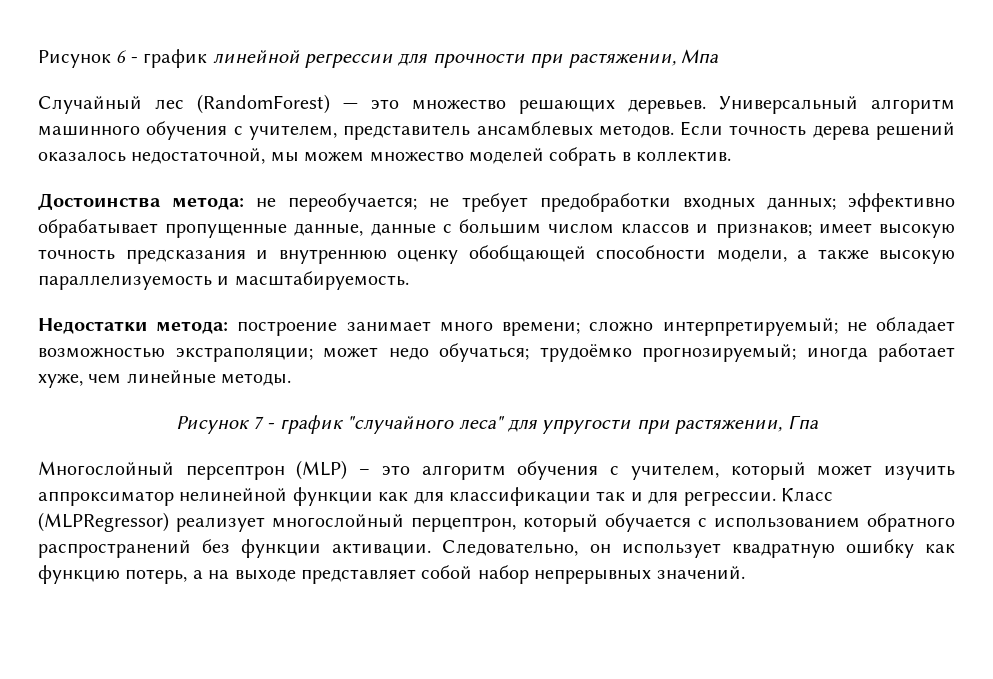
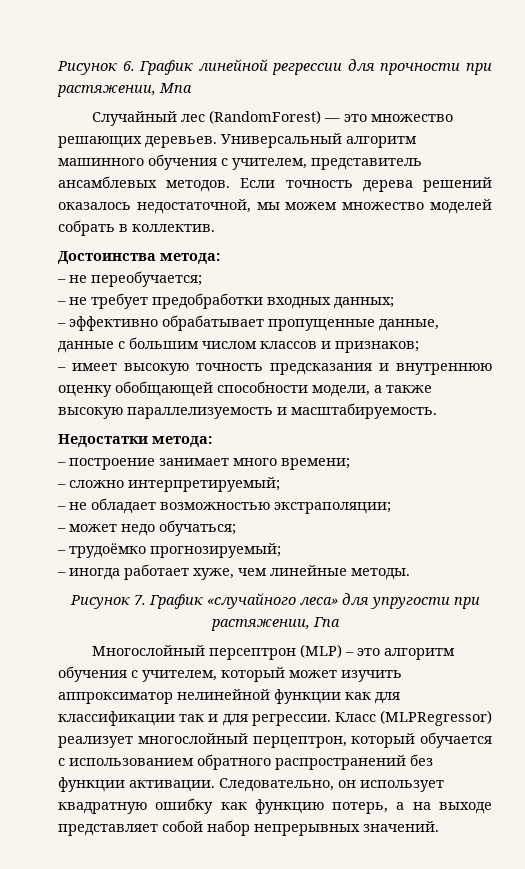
[38,49,208,68] Рисунок 6 - график -> [57,60,194,75] Рисунок 6. График
(245, 203) none -> [57,279,66,283] // –
(418, 202) none -> [57,301,66,305] // –
(836, 203) none -> [57,323,66,327] // –
(812, 230) none -> [57,367,66,371] // –
(229, 327) none -> [57,462,66,466] // –
(581, 328) none -> [57,484,66,488] // –
(838, 327) none -> [57,506,66,510] // –
(313, 354) none -> [57,528,66,532] // –
(529, 352) none -> [57,550,66,554] // –
(796, 353) none -> [57,572,66,576] // –
[252,415,505,434] 7 - график "случайного леса" -> [133,593,338,609] 7. График «случайного леса»

